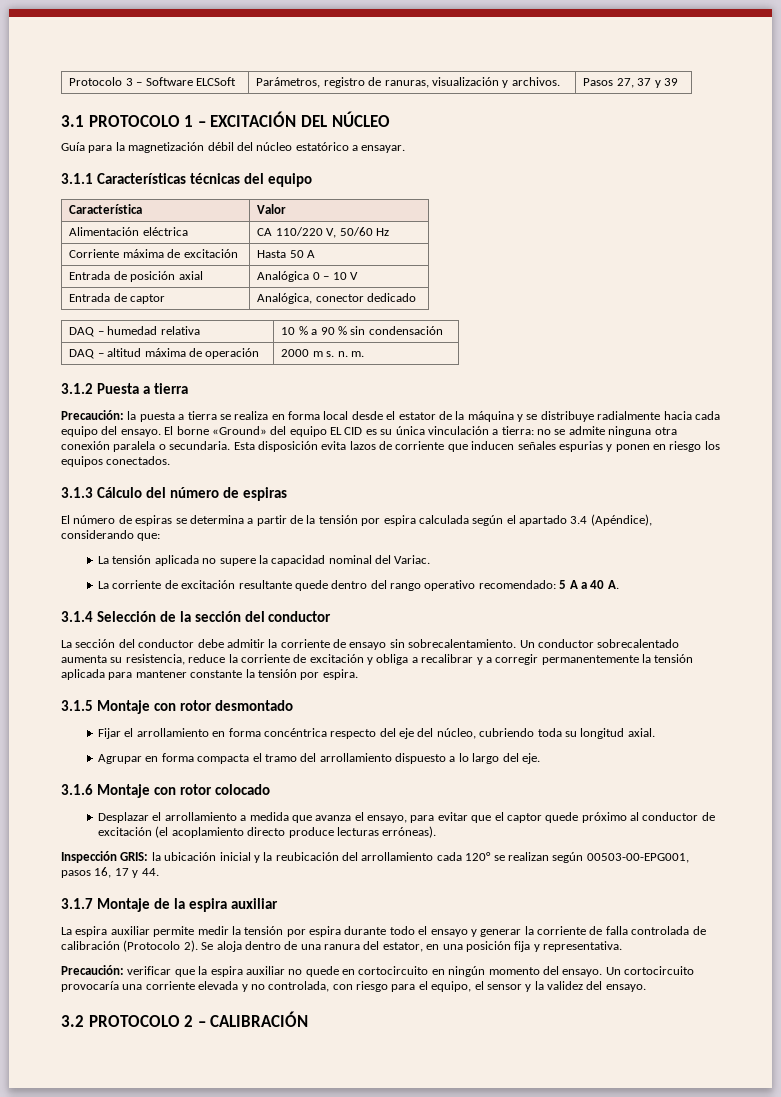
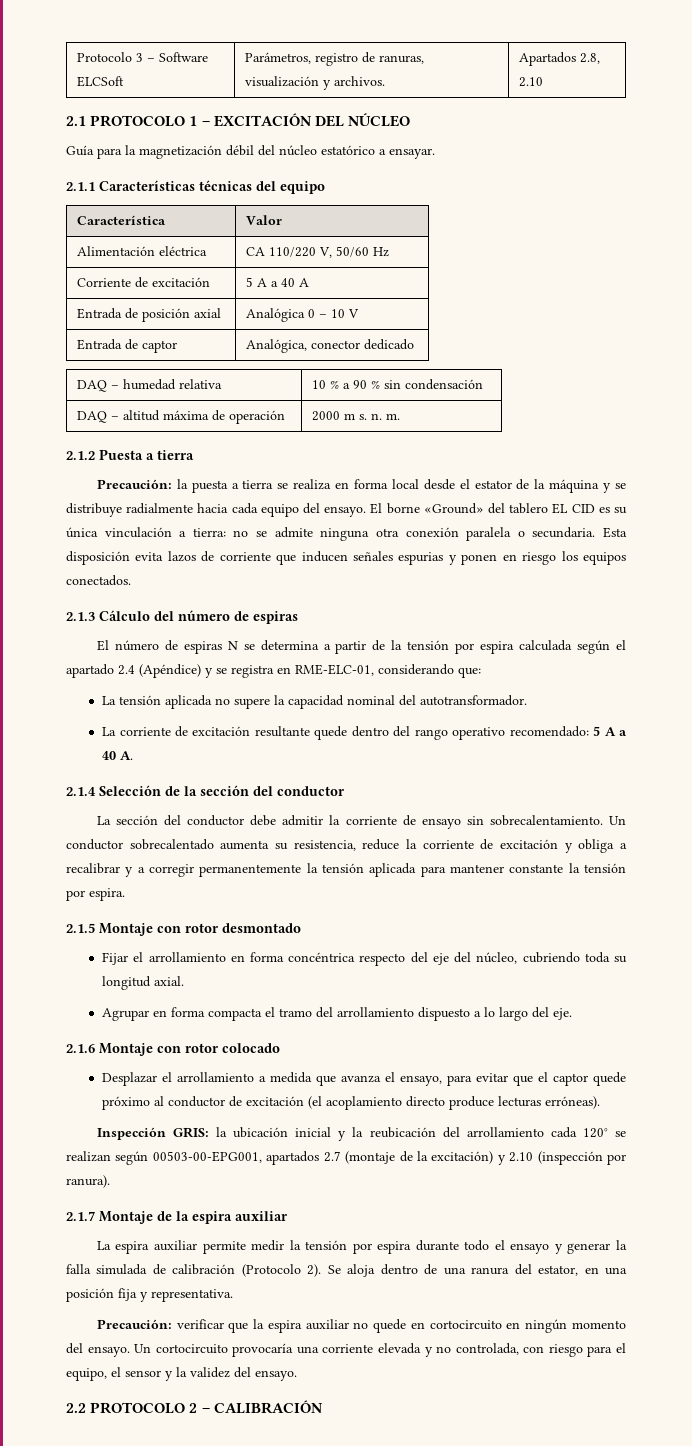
[583,78,678,88] [61,115,84,127] Pasos 27, 37 y 39 // 3.1 -> [519,52,601,66] [519,77,544,87] [66,116,86,126] Apartados 2.8, 2.10 // 2.1
[61,173,93,184] 3.1.1 -> [66,182,95,191] 2.1.1
[122,249,164,258] máxima -> (132, 282) none
[257,250,304,258] Hasta 50 -> [246,277,296,287] 5 A a 40
[61,383,93,394] 3.1.2 -> [66,451,95,460] 2.1.2
[289,426,327,437] equipo -> [509,503,549,514] tablero
[61,487,93,498] 3.1.3 -> [66,612,95,621] 2.1.3
(173, 520) none -> [227,641,238,650] N
[570,514,652,526] 3.4 (Apéndice), -> [118,664,374,678] 2.4 (Apéndice) y se registra en RME-ELC-01,
[394,555,431,564] Variac. -> [420,695,528,706] autotransformador.
[61,611,93,622] 3.1.4 -> [66,787,96,796] 2.1.4
[61,700,93,711] 3.1.5 -> [66,923,95,933] 2.1.5
[61,784,93,795] 3.1.6 -> [66,1044,95,1053] 2.1.6
[61,867,159,878] [61,898,93,909] pasos 16, 17 y 44. // 3.1.7 -> [266,1151,627,1165] [66,1175,110,1188] [66,1211,95,1221] apartados 2.7 (montaje de la excitación) y 2.10 (inspección por ranura). // 2.1.7
[537,926,690,935] corriente de falla controlada -> [66,1264,148,1275] falla simulada
[61,1015,84,1027] 3.2 -> [66,1403,86,1413] 2.2

